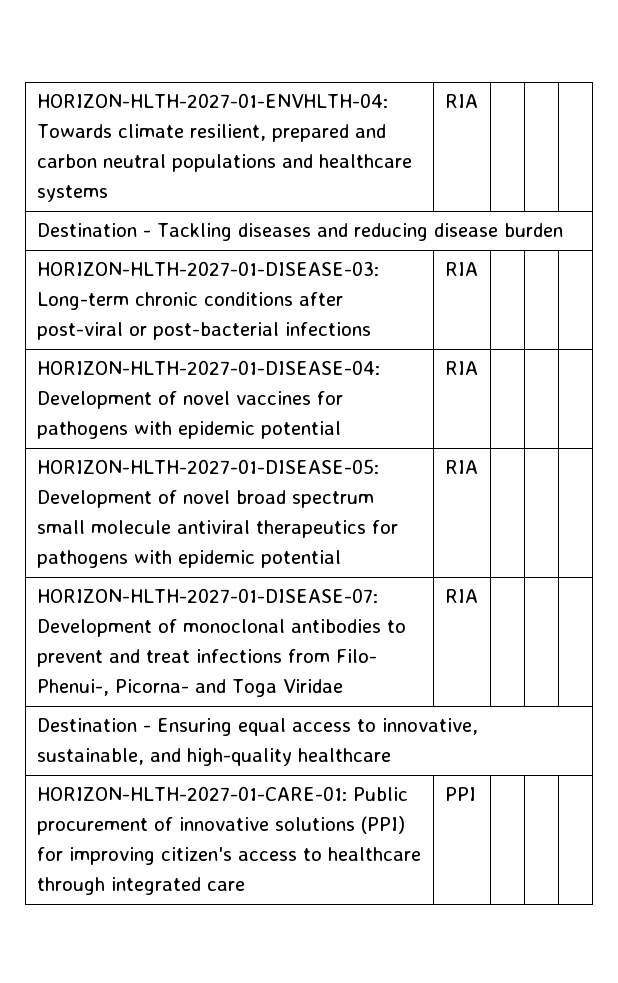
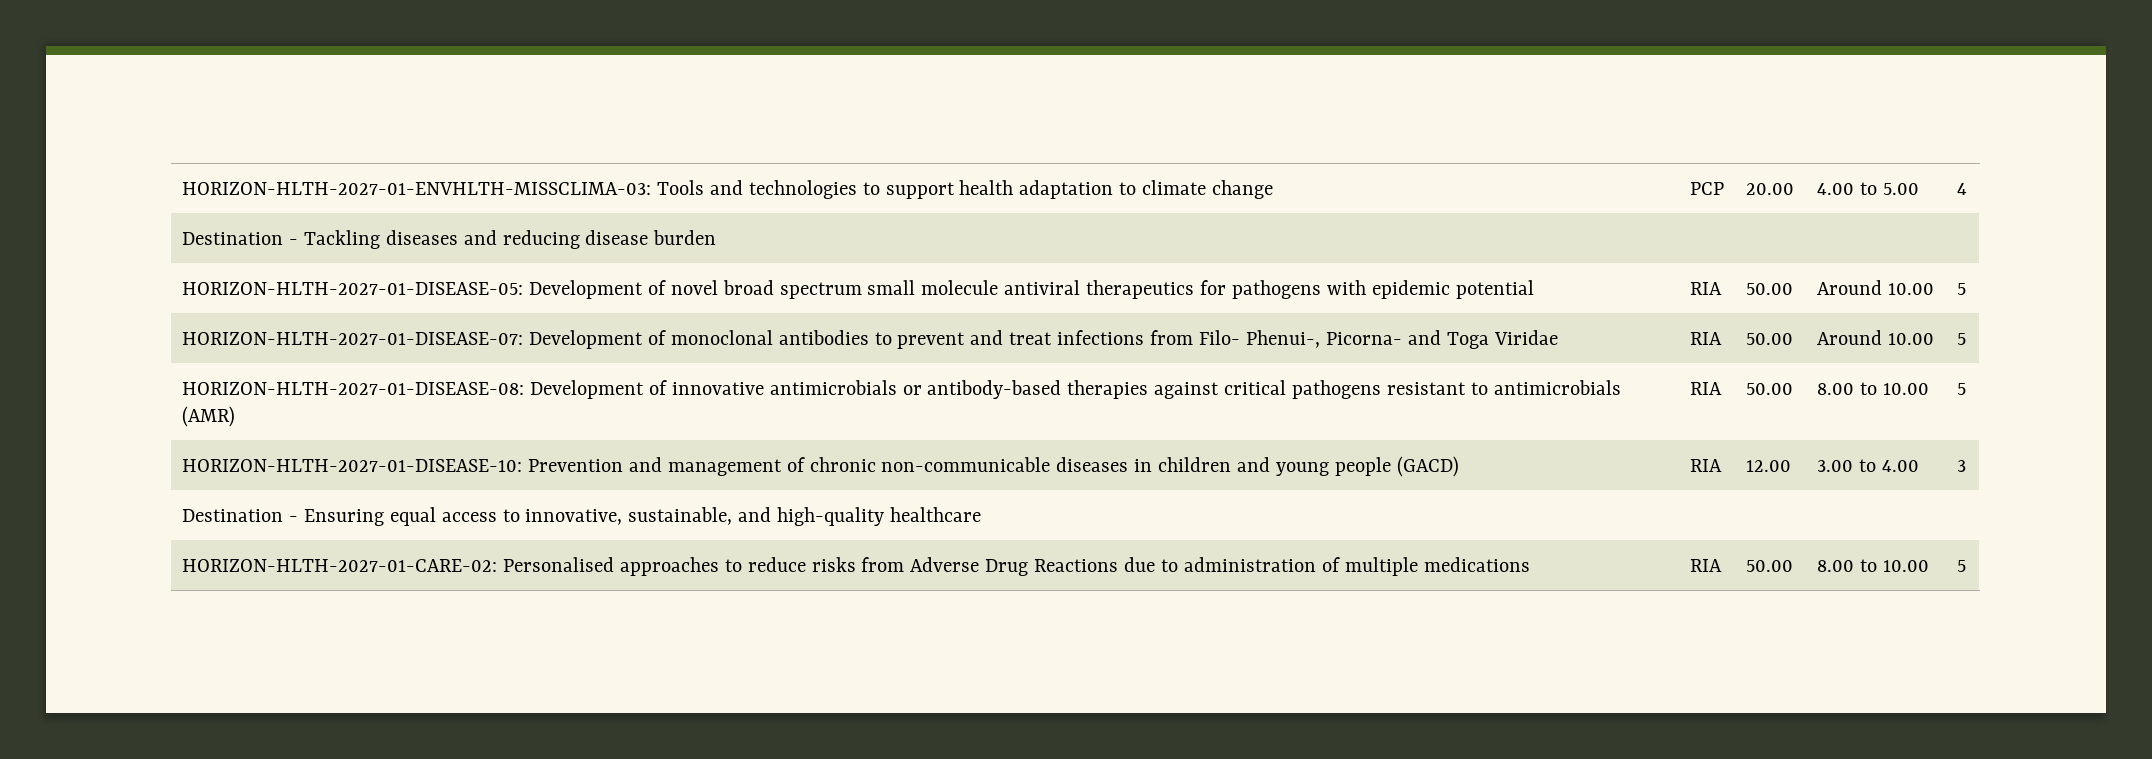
[36,93,388,108] [36,124,386,142] [36,154,412,172] [36,185,108,202] [444,94,478,108] HORIZON-HLTH-2027-01-ENVHLTH-04: Towards climate resilient, prepared and carbon neutral populations and healthcare systems | RIA | | | -> [181,180,1274,199] [1689,182,1724,195] [1745,183,1794,195] [1816,182,1919,195] [1956,183,1967,195] HORIZON-HLTH-2027-01-ENVHLTH-MISSCLIMA-03: Tools and technologies to support health adaptation to climate change | PCP | 20.00 | 4.00 to 5.00 | 4
[36,261,379,276] [36,292,343,310] [36,322,371,340] [444,262,478,276] [36,360,380,375] [36,391,343,409] [36,421,341,439] [444,361,478,375] // HORIZON-HLTH-2027-01-DISEASE-03: Long-term chronic conditions after post-viral or post-bacterial infections | RIA | | | // HORIZON-HLTH-2027-01-DISEASE-04: Development of novel vaccines for pathogens with epidemic potential | RIA | | | -> (717, 237) none
(478, 467) | | -> [1745,283,1793,295] [1816,280,1934,295] [1956,283,1966,295] 50.00 | Around 10.00 | 5
(478, 596) | | -> [1745,333,1793,345] [1816,330,1934,345] [1956,333,1966,345] [181,380,1622,399] [181,406,235,427] [1689,382,1722,395] [1745,383,1793,395] [1816,382,1929,395] [1956,383,1966,395] [181,456,1460,477] [1689,459,1722,472] [1745,460,1791,472] [1816,459,1919,472] [1956,460,1966,472] 50.00 | Around 10.00 | 5 // HORIZON-HLTH-2027-01-DISEASE-08: Development of innovative antimicrobials or antibody-based therapies against critical pathogens resistant to antimicrobials (AMR) | RIA | 50.00 | 8.00 to 10.00 | 5 // HORIZON-HLTH-2027-01-DISEASE-10: Prevention and management of chronic non-communicable diseases in children and young people (GACD) | RIA | 12.00 | 3.00 to 4.00 | 3
[36,786,408,801] [36,816,405,835] [36,847,421,865] [36,877,245,895] [444,787,476,801] HORIZON-HLTH-2027-01-CARE-01: Public procurement of innovative solutions (PPI) for improving citizen's access to healthcare through integrated care | PPI | | | -> [181,557,1530,576] [1689,559,1722,572] [1745,560,1793,572] [1816,559,1929,572] [1956,560,1966,572] HORIZON-HLTH-2027-01-CARE-02: Personalised approaches to reduce risks from Adverse Drug Reactions due to administration of multiple medications | RIA | 50.00 | 8.00 to 10.00 | 5

